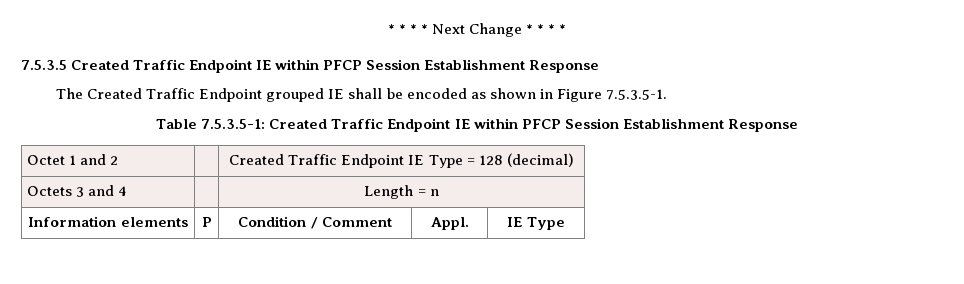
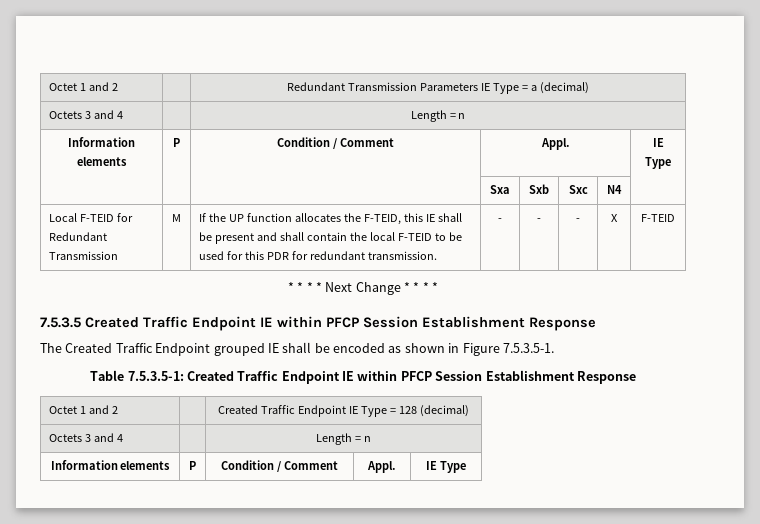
(387, 29) none -> [49,82,118,91] [287,82,589,94] [49,110,123,119] [410,110,466,122] [68,137,135,147] [77,157,127,166] [173,138,180,147] [277,137,394,149] [540,138,570,150] [652,138,664,147] [645,157,671,169] [490,185,510,194] [529,184,549,194] [568,185,588,194] [607,185,622,194] [49,213,134,222] [49,232,108,241] [49,251,119,260] [172,214,181,222] [199,213,462,225] [199,232,462,244] [199,251,437,260] [498,218,502,222] [537,218,541,222] [576,218,580,222] [611,214,618,222] [641,214,675,222] Octet 1 and 2 | | Redundant Transmission Parameters IE Type = a (decimal) // Octets 3 and 4 | | Length = n // Information elements | P | Condition / Comment | Appl. | IE Type // | | | Sxa | Sxb | Sxc | N4 | // Local F-TEID for Redundant Transmission | M | If the UP function allocates the F-TEID, this IE shall be present and shall contain the local F-TEID to be used for this PDR for redundant transmission. | - | - | - | X | F-TEID //

